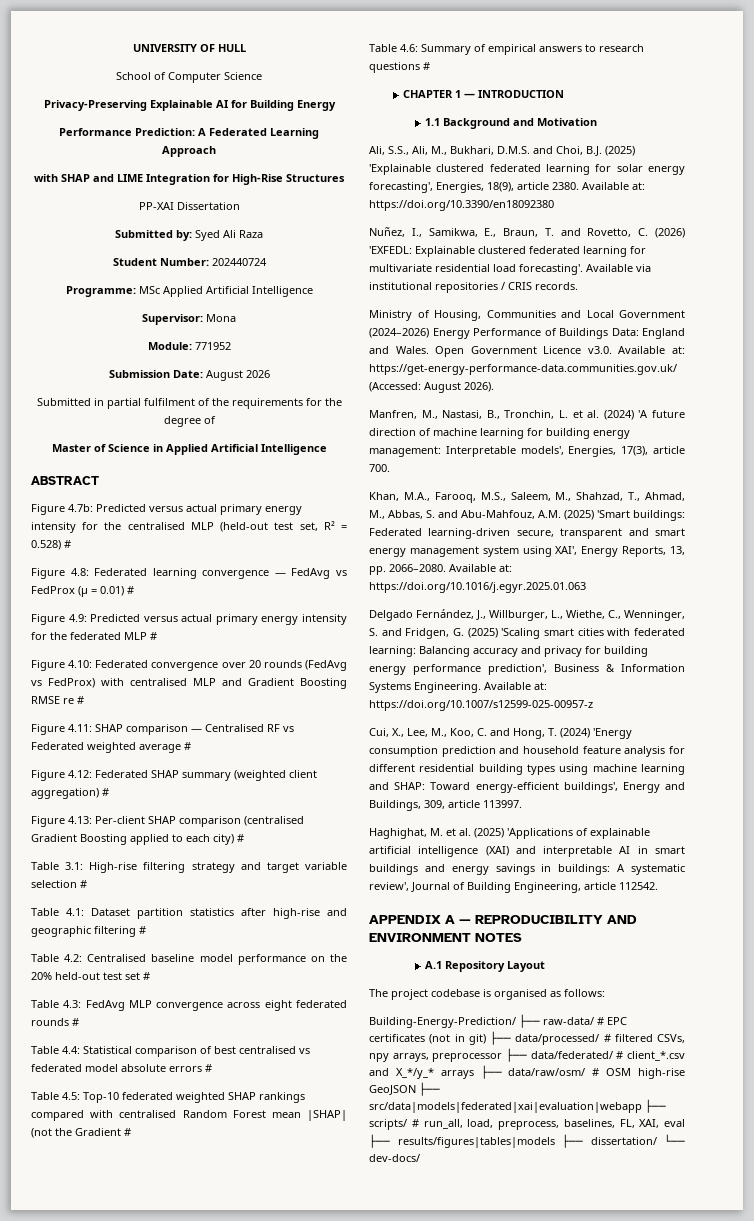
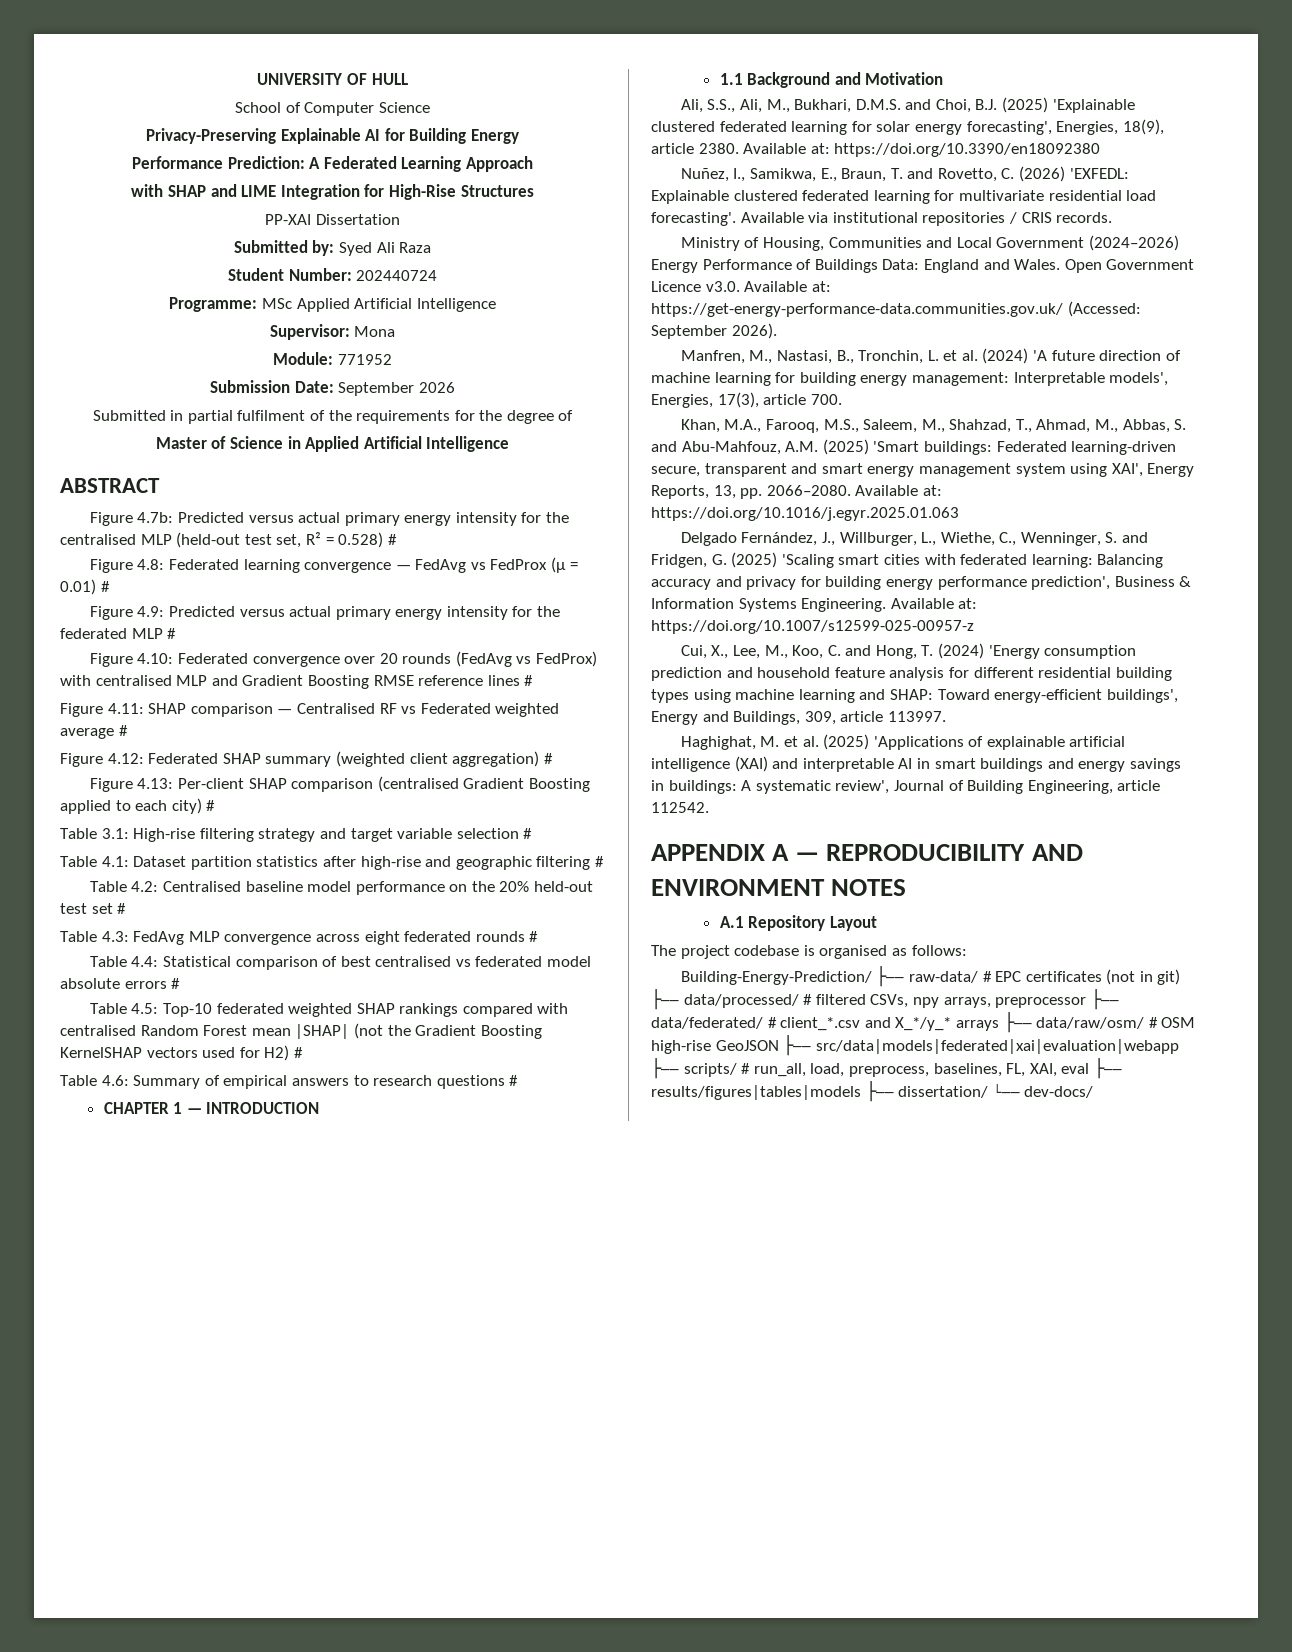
[205,370,243,381] August -> [338,382,415,396] September
[63,698,74,704] re -> [418,675,520,686] reference lines
(121, 1132) none -> [480,1025,542,1039] [60,1045,290,1061] Boosting KernelSHAP vectors used for H2)
[424,382,461,393] August -> [651,325,727,339] September

